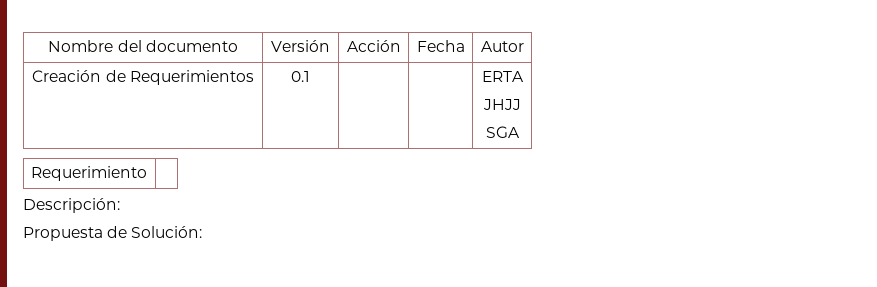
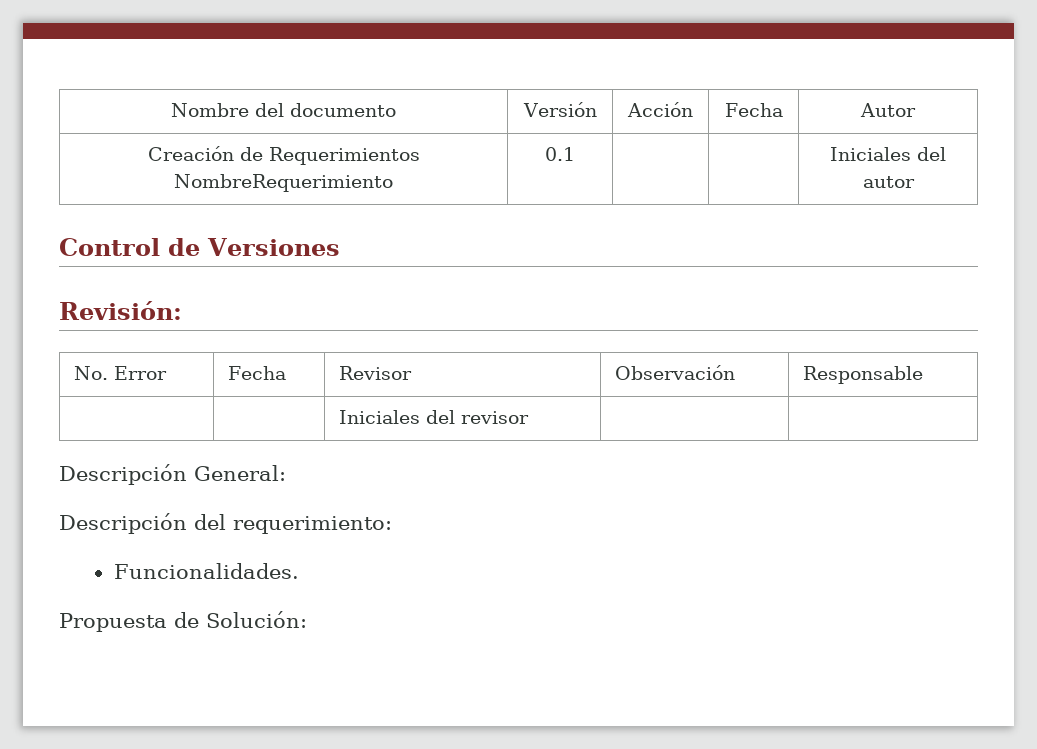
(254, 77) none -> [174,174,393,192] NombreRequerimiento
[481,71,524,82] [482,99,521,110] [485,126,520,138] [30,166,147,181] [23,198,120,213] ERTA // JHJJ // SGA // Requerimiento | // Descripción: -> [830,147,947,161] [862,176,915,188] [59,238,340,256] [59,301,182,320] [74,366,168,380] [228,366,287,380] [339,366,413,380] [615,365,736,380] [803,366,924,384] [339,410,530,424] [59,464,286,485] [59,513,392,534] [113,563,299,579] Iniciales del autor // Control de Versiones // Revisión: // No. Error | Fecha | Revisor | Observación | Responsable // | | Iniciales del revisor | | // Descripción General: // Descripción del requerimiento: // Funcionalidades.

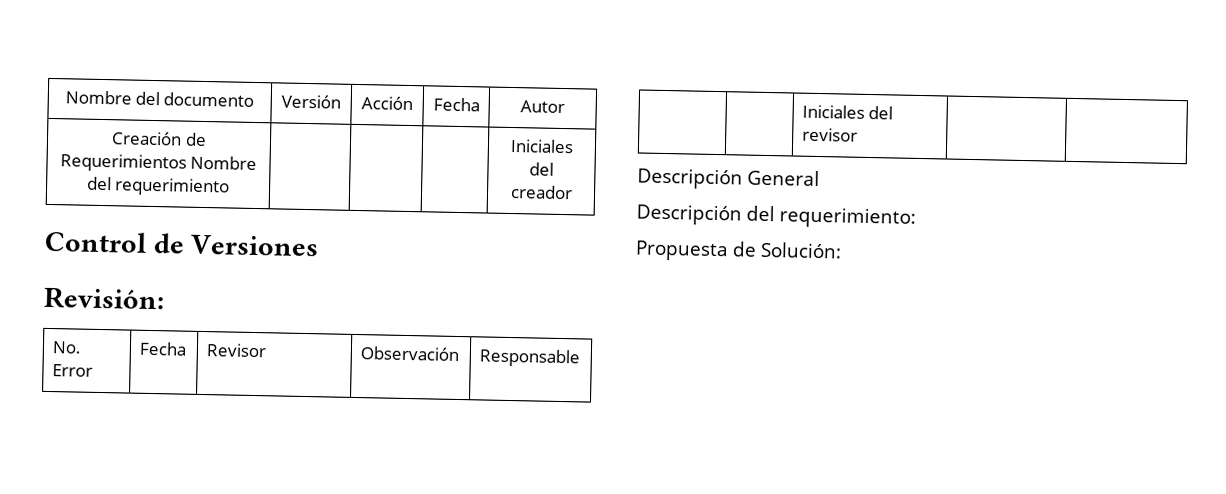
[174,174,393,192] [545,147,575,161] [830,147,947,161] [862,176,915,188] NombreRequerimiento | 0.1 | | | Iniciales del autor -> [190,155,258,171] [86,176,231,197] [510,138,574,154] [529,162,554,176] [509,184,573,200] Nombre del requerimiento | | | | Iniciales del creador
[194,465,286,481] General: -> [747,169,820,187] General
[113,563,299,579] // Funcionalidades. -> (916, 217) none

